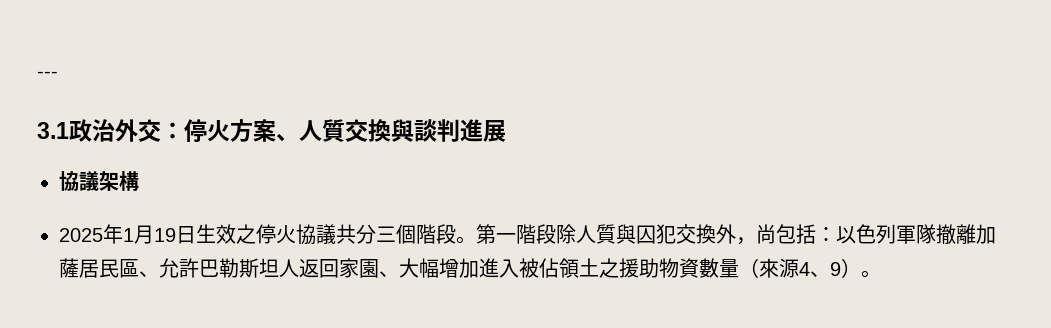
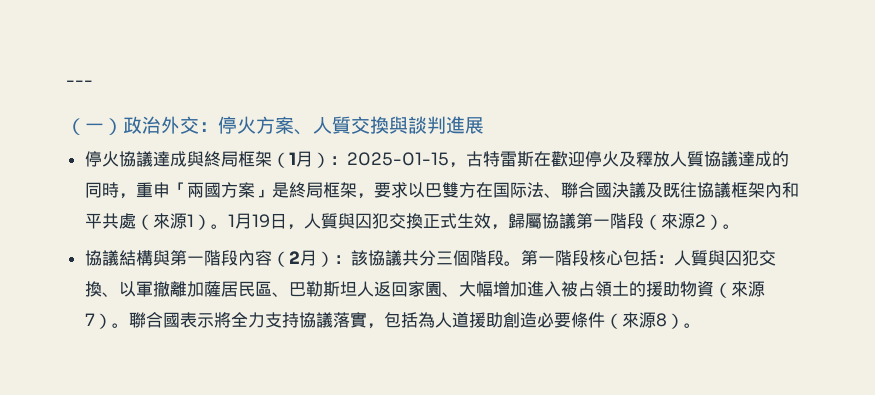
[37,122,69,139] 3.1 -> [66,118,123,135] （一）
[59,171,139,191] [59,224,296,244] 協議架構 // 2025年1月19日生效之停火 -> [84,151,789,168] [84,182,799,199] [84,213,740,230] [84,250,368,267] 停火協議達成與終局框架（1月）：2025-01-15，古特雷斯在歡迎停火及釋放人質協議達成的同時，重申「兩國方案」是終局框架，要求以巴雙方在国际法、聯合國決議及既往協議框架內和平共處（來源1）。1月19日，人質與囚犯交換正式生效，歸屬協議第一階段（來源2）。 // 協議結構與第一階段內容（2月）：該
[556,224,936,245] 除人質與囚犯交換外，尚包括：以色列軍隊 -> [588,250,776,266] [84,281,153,297] 核心包括：人質與囚犯交換、以軍
[159,258,199,278] 允許 -> (289, 294) none
[539,258,841,278] 佔領土之援助物資數量（來源4、9 -> [577,281,765,298] [84,312,667,329] 占領土的援助物資（來源7）。聯合國表示將全力支持協議落實，包括為人道援助創造必要條件（來源8

